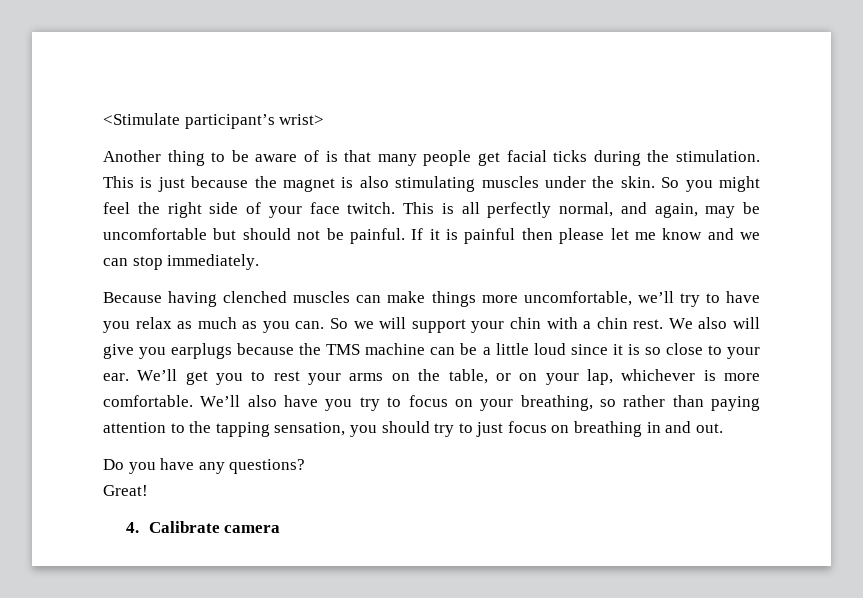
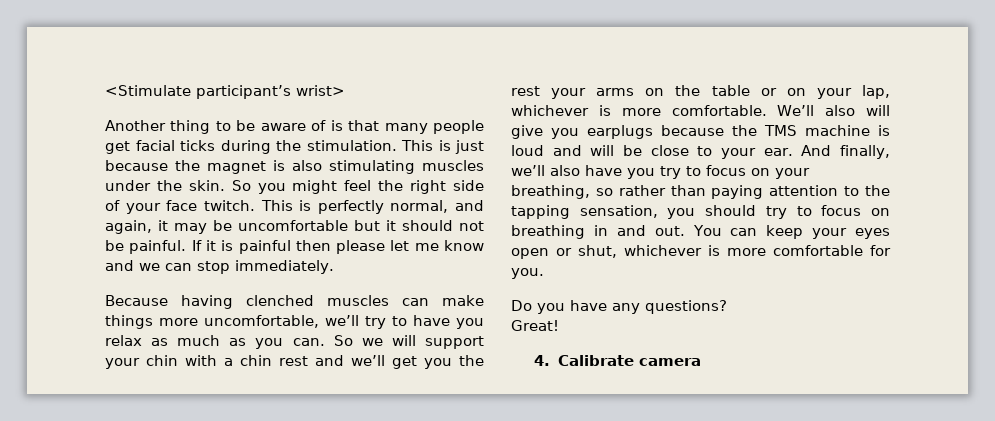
[461,202,480,214] all -> (312, 205) none
(698, 210) none -> [158,220,168,231] it
(237, 234) none -> [386,220,396,231] it
[633,318,693,329] rest. We -> [279,355,484,369] [511,85,890,99] [511,105,815,116] rest and we’ll get you the rest your arms on the table or on your lap, whichever is more comfortable. We’ll
[430,343,760,359] [103,369,761,385] [103,395,241,407] can be a little loud since it is so close to your ear. We’ll get you to rest your arms on the table, or on your lap, whichever is more comfortable. We’ll -> [878,125,890,136] [511,145,890,159] [511,165,545,176] is loud and will be close to your ear. And finally, we’ll
[476,422,504,437] just -> (812, 211) none
(723, 428) none -> [692,225,890,239] [511,245,891,259] [511,268,544,279] You can keep your eyes open or shut, whichever is more comfortable for you.

